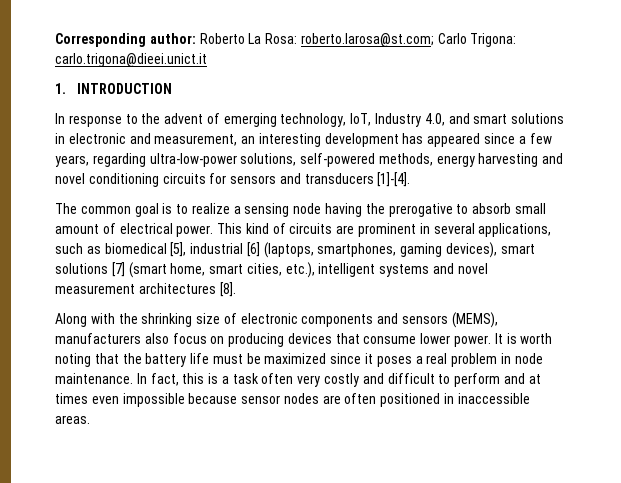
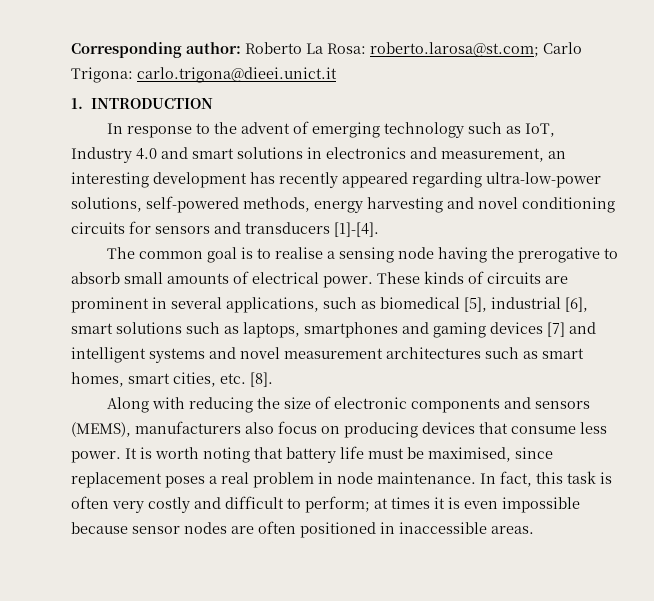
[280,113,347,127] technology, -> [384,122,522,138] technology such as
[424,113,445,126] 4.0, -> [136,148,157,160] 4.0
[68,133,126,144] electronic -> [326,147,406,159] electronics
[427,133,552,147] [55,155,89,167] appeared since a few years, -> [279,172,408,188] recently appeared
[191,203,230,214] realize -> [275,247,324,259] realise
[55,224,99,234] amount -> [167,273,229,284] amounts
[217,223,269,234] This kind -> [377,271,464,284] These kinds
[246,242,535,258] [55,262,315,278] [6] (laptops, smartphones, gaming devices), smart solutions [7] (smart home, smart cities, etc.), -> [565,297,588,312] [71,322,596,338] [6], smart solutions such as laptops, smartphones and gaming devices [7] and
(216, 288) none -> [485,347,584,359] [71,372,246,387] such as smart homes, smart cities, etc.
[118,313,193,327] the shrinking -> [189,397,281,413] reducing the
[420,333,451,344] lower -> [580,422,607,434] less
[122,353,142,364] the -> (283, 453) none
[264,353,374,364] maximized since it -> [428,447,553,462] [71,472,162,488] maximised, since replacement
[208,373,259,384] is a task -> [567,471,612,484] task is
[454,373,541,387] [55,393,88,404] perform and at times -> [305,496,460,513] perform; at times it is

